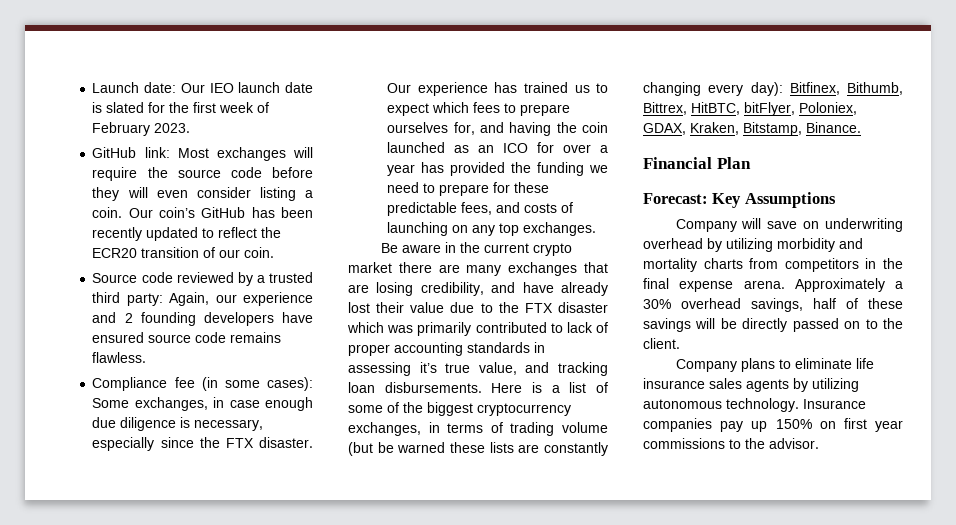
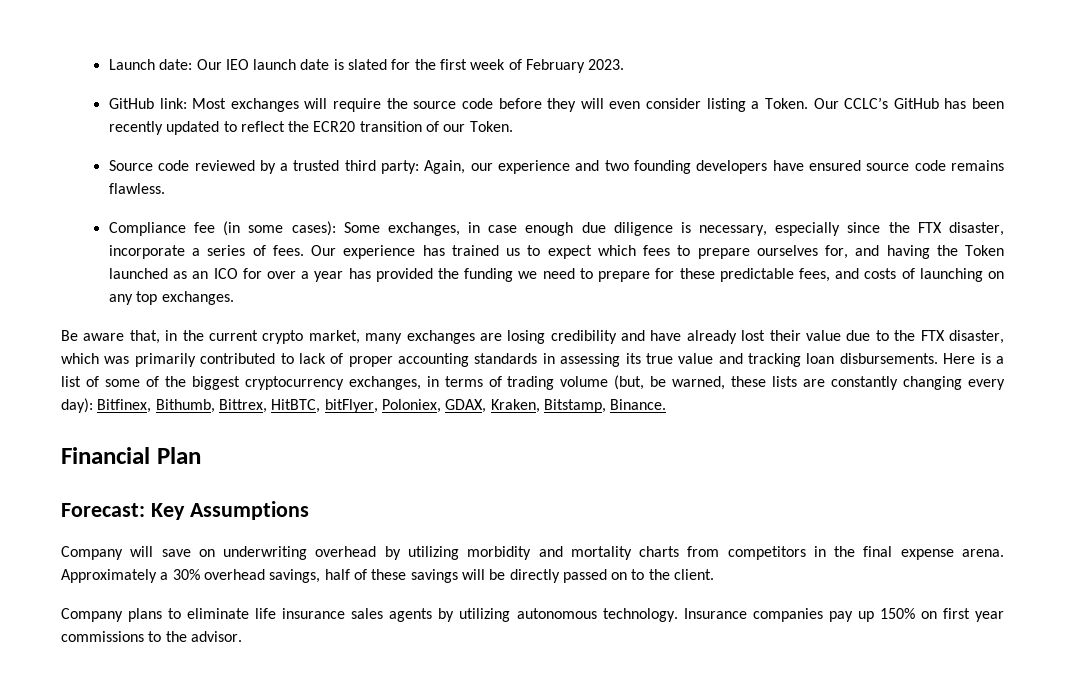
[92,207,196,218] coin. Our coin’s -> [764,97,889,109] Token. Our CCLC’s
[244,247,275,258] coin. -> [469,121,513,132] Token.
[124,313,133,323] 2 -> [604,160,629,171] two
[259,437,313,448] disaster. -> [948,222,1004,236] [108,245,304,259] disaster, incorporate a series of fees.
[582,122,608,133] coin -> [965,245,1005,256] Token
(441, 248) none -> [129,330,160,344] that,
[348,262,460,273] market there are -> [308,330,360,344] market,
[584,262,608,273] that -> (475, 337) none
[420,282,484,296] credibility, -> [550,330,617,344] credibility
[558,302,608,313] disaster -> [949,330,1005,344] disaster,
[419,362,517,375] it’s true value, -> [625,353,714,364] its true value
[348,442,446,456] (but be warned -> [614,375,726,390] (but, be warned,

